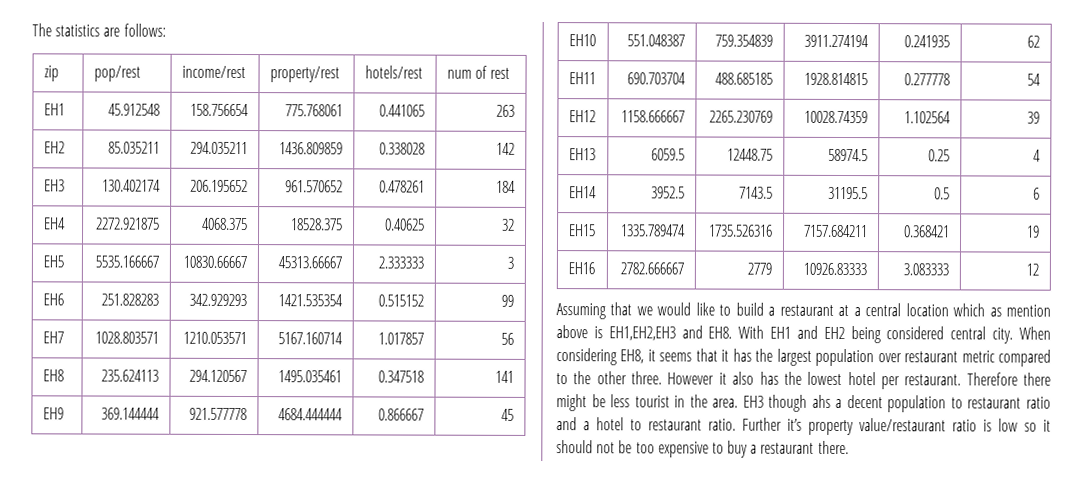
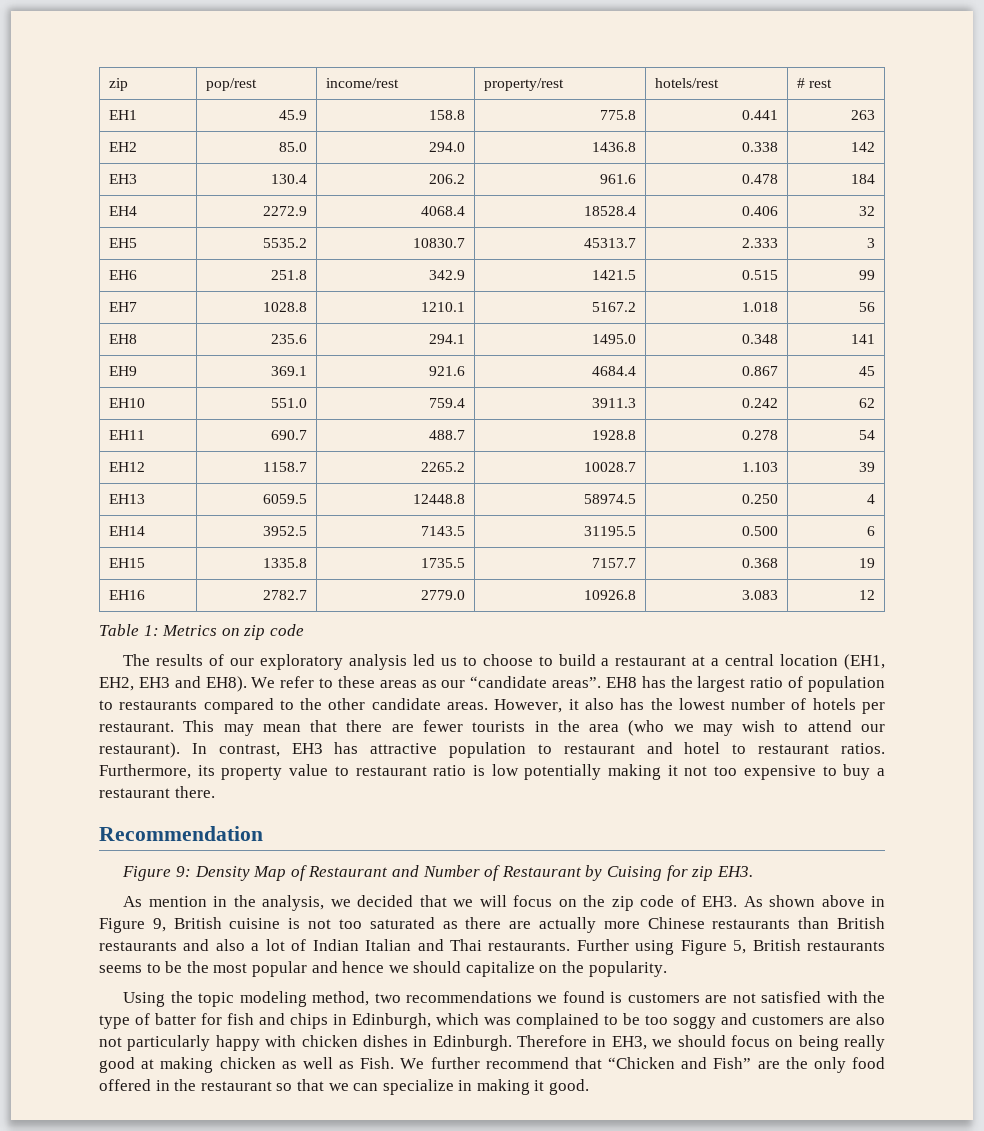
[32,23,166,37] The statistics are follows: // -> (109, 84) none
[446,65,487,79] num of -> [797,78,806,88] #
[108,103,161,116] [190,103,250,117] [285,104,344,117] [379,104,426,117] [496,104,516,117] [43,141,65,154] [108,141,161,154] [190,141,249,155] [279,142,344,155] [379,142,426,155] [496,142,516,155] [43,179,65,192] [102,179,162,192] [190,179,249,193] [285,180,344,193] [379,180,426,193] [496,180,517,193] [43,217,66,230] [96,217,161,230] [202,217,249,231] [291,218,344,231] [385,218,426,231] [502,218,516,231] [42,255,64,268] [95,255,160,268] [183,255,248,269] [278,256,343,269] [378,256,425,269] [507,256,515,269] [42,293,64,306] [101,293,160,306] [189,293,248,307] [278,294,344,307] [378,294,425,307] [501,294,515,307] [42,331,64,344] [95,331,160,344] [183,331,248,345] [278,332,344,345] [378,332,425,345] [501,332,515,345] [42,369,64,382] [101,369,160,382] [189,369,248,383] [278,370,343,383] [378,370,425,383] [495,370,515,383] [42,407,64,420] [101,407,161,420] [189,407,248,421] [278,408,344,421] [378,408,425,421] [501,408,515,421] [568,34,596,47] [627,34,686,47] [715,34,774,47] [804,34,870,48] [904,35,951,48] [1027,35,1041,48] [568,72,596,85] [627,72,687,85] [715,72,774,85] [804,72,869,86] [904,73,951,86] [1027,73,1042,86] [568,110,596,123] [621,110,686,123] [709,110,774,123] [804,110,869,124] [904,111,952,124] 45.912548 | 158.756654 | 775.768061 | 0.441065 | 263 // EH2 | 85.035211 | 294.035211 | 1436.809859 | 0.338028 | 142 // EH3 | 130.402174 | 206.195652 | 961.570652 | 0.478261 | 184 // EH4 | 2272.921875 | 4068.375 | 18528.375 | 0.40625 | 32 // EH5 | 5535.166667 | 10830.66667 | 45313.66667 | 2.333333 | 3 // EH6 | 251.828283 | 342.929293 | 1421.535354 | 0.515152 | 99 // EH7 | 1028.803571 | 1210.053571 | 5167.160714 | 1.017857 | 56 // EH8 | 235.624113 | 294.120567 | 1495.035461 | 0.347518 | 141 // EH9 | 369.144444 | 921.577778 | 4684.444444 | 0.866667 | 45 // EH10 | 551.048387 | 759.354839 | 3911.274194 | 0.241935 | 62 // EH11 | 690.703704 | 488.685185 | 1928.814815 | 0.277778 | 54 // EH12 | 1158.666667 | 2265.230769 | 10028.74359 | 1.102564 -> [278,110,307,120] [428,110,465,120] [599,110,636,120] [741,110,778,120] [850,110,875,120] [109,142,138,152] [278,142,307,152] [428,142,465,152] [591,142,636,152] [741,142,778,152] [850,142,875,152] [109,174,138,184] [270,174,307,184] [428,174,465,184] [599,174,636,184] [741,174,778,184] [850,174,875,184] [109,206,138,216] [262,206,307,216] [420,206,465,216] [583,206,636,216] [741,206,778,216] [858,206,875,216] [109,238,138,248] [262,238,307,248] [412,238,465,248] [583,238,636,248] [741,238,778,248] [866,238,875,248] [109,270,138,280] [270,270,307,280] [428,270,465,280] [591,270,636,280] [741,270,778,280] [858,270,875,280] [109,302,138,312] [262,302,307,312] [420,302,465,312] [591,302,636,312] [741,302,778,312] [858,302,875,312] [109,334,138,344] [270,334,307,344] [428,334,465,344] [591,334,636,344] [741,334,778,344] [850,334,875,344] [109,366,138,376] [270,366,307,376] [428,366,465,376] [591,366,636,376] [741,366,778,376] [858,366,875,376] [109,398,146,408] [270,398,307,408] [428,398,465,408] [591,398,636,408] [741,398,778,408] [858,398,875,408] [109,430,146,440] [270,430,307,440] [428,430,465,440] [591,430,636,440] [741,430,778,440] [858,430,875,440] [109,462,146,472] [262,462,307,472] [420,462,465,472] [583,462,636,472] [741,462,778,472] 45.9 | 158.8 | 775.8 | 0.441 | 263 // EH2 | 85.0 | 294.0 | 1436.8 | 0.338 | 142 // EH3 | 130.4 | 206.2 | 961.6 | 0.478 | 184 // EH4 | 2272.9 | 4068.4 | 18528.4 | 0.406 | 32 // EH5 | 5535.2 | 10830.7 | 45313.7 | 2.333 | 3 // EH6 | 251.8 | 342.9 | 1421.5 | 0.515 | 99 // EH7 | 1028.8 | 1210.1 | 5167.2 | 1.018 | 56 // EH8 | 235.6 | 294.1 | 1495.0 | 0.348 | 141 // EH9 | 369.1 | 921.6 | 4684.4 | 0.867 | 45 // EH10 | 551.0 | 759.4 | 3911.3 | 0.242 | 62 // EH11 | 690.7 | 488.7 | 1928.8 | 0.278 | 54 // EH12 | 1158.7 | 2265.2 | 10028.7 | 1.103
[727,148,774,161] 12448.75 -> [412,494,465,504] 12448.8
[928,149,951,162] 0.25 -> [741,494,778,504] 0.250
[934,187,951,200] 0.5 -> [741,526,778,536] 0.500
[621,224,687,237] [709,224,774,237] [804,224,869,238] [904,225,951,238] [1027,225,1041,238] [567,262,595,275] [620,262,685,275] [747,262,773,275] [803,262,868,276] [903,263,950,276] [1026,263,1040,276] [556,302,715,320] 1335.789474 | 1735.526316 | 7157.684211 | 0.368421 | 19 // EH16 | 2782.666667 | 2779 | 10926.83333 | 3.083333 | 12 // Assuming that we would like -> [262,558,307,568] [420,558,465,568] [591,558,636,568] [741,558,778,568] [858,558,875,568] [109,590,146,600] [262,590,307,600] [420,590,465,600] [583,590,636,600] [741,590,778,600] [858,590,875,600] [99,624,304,640] [123,654,533,670] 1335.8 | 1735.5 | 7157.7 | 0.368 | 19 // EH16 | 2782.7 | 2779.0 | 10926.8 | 3.083 | 12 // Table 1: Metrics on zip code // The results of our exploratory analysis led us to choose
[953,303,1051,317] [556,325,1051,344] [556,348,995,367] which as mention above is EH1,EH2,EH3 and EH8. With EH1 and EH2 being considered central city. When considering EH8, it seems that it has the largest population over restaurant metric -> [844,654,885,670] [99,676,886,692] [99,700,198,710] (EH1, EH2, EH3 and EH8). We refer to these areas as our “candidate areas”. EH8 has the largest ratio of population to restaurants
[631,371,715,385] three. However -> [371,698,563,713] candidate areas. However,
[847,372,1051,390] [556,394,1051,413] [556,417,1051,436] [556,440,633,454] hotel per restaurant. Therefore there might be less tourist in the area. EH3 though ahs a decent population to restaurant ratio and a hotel to restaurant ratio. Further it’s property value/restaurant ratio is low so it should not be -> [731,698,885,714] [99,720,886,736] [99,742,885,758] [99,764,708,780] number of hotels per restaurant. This may mean that there are fewer tourists in the area (who we may wish to attend our restaurant). In contrast, EH3 has attractive population to restaurant and hotel to restaurant ratios. Furthermore, its property value to restaurant ratio is low potentially making it not
(849, 447) none -> [99,826,263,841] [122,865,753,881] [123,895,886,911] [99,917,885,933] [99,939,885,955] [99,961,667,977] [123,991,886,1007] [99,1013,885,1029] [99,1035,885,1051] [99,1057,885,1073] [99,1079,590,1095] // Recommendation // Figure 9: Density Map of Restaurant and Number of Restaurant by Cuising for zip EH3. // As mention in the analysis, we decided that we will focus on the zip code of EH3. As shown above in Figure 9, British cuisine is not too saturated as there are actually more Chinese restaurants than British restaurants and also a lot of Indian Italian and Thai restaurants. Further using Figure 5, British restaurants seems to be the most popular and hence we should capitalize on the popularity. // Using the topic modeling method, two recommendations we found is customers are not satisfied with the type of batter for fish and chips in Edinburgh, which was complained to be too soggy and customers are also not particularly happy with chicken dishes in Edinburgh. Therefore in EH3, we should focus on being really good at making chicken as well as Fish. We further recommend that “Chicken and Fish” are the only food offered in the restaurant so that we can specialize in making it good.

